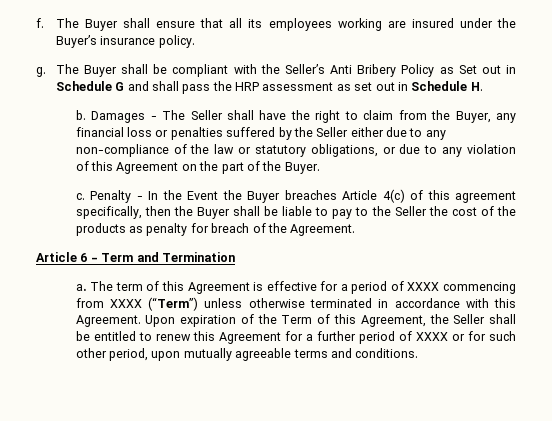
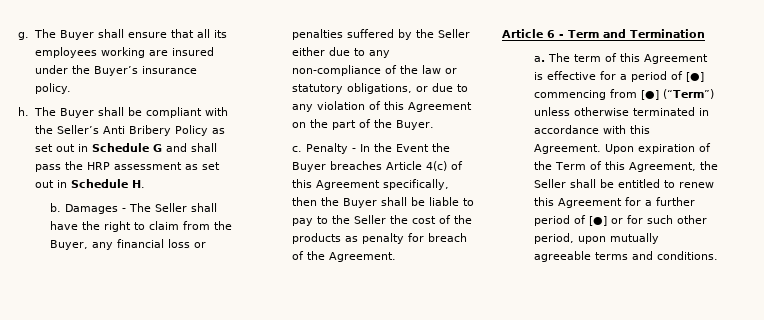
[36,18,44,28] f. -> [18,32,29,40] g.
[36,67,46,77] g. -> [18,107,29,116] h.
[458,65,477,74] Set -> [34,144,53,152] set
[454,191,516,203] agreement -> [316,180,381,190] Agreement
[407,282,440,291] XXXX -> [686,72,705,82] [●]
[109,299,142,308] XXXX -> [641,90,660,100] [●]
[415,332,448,341] XXXX -> [589,216,608,226] [●]

